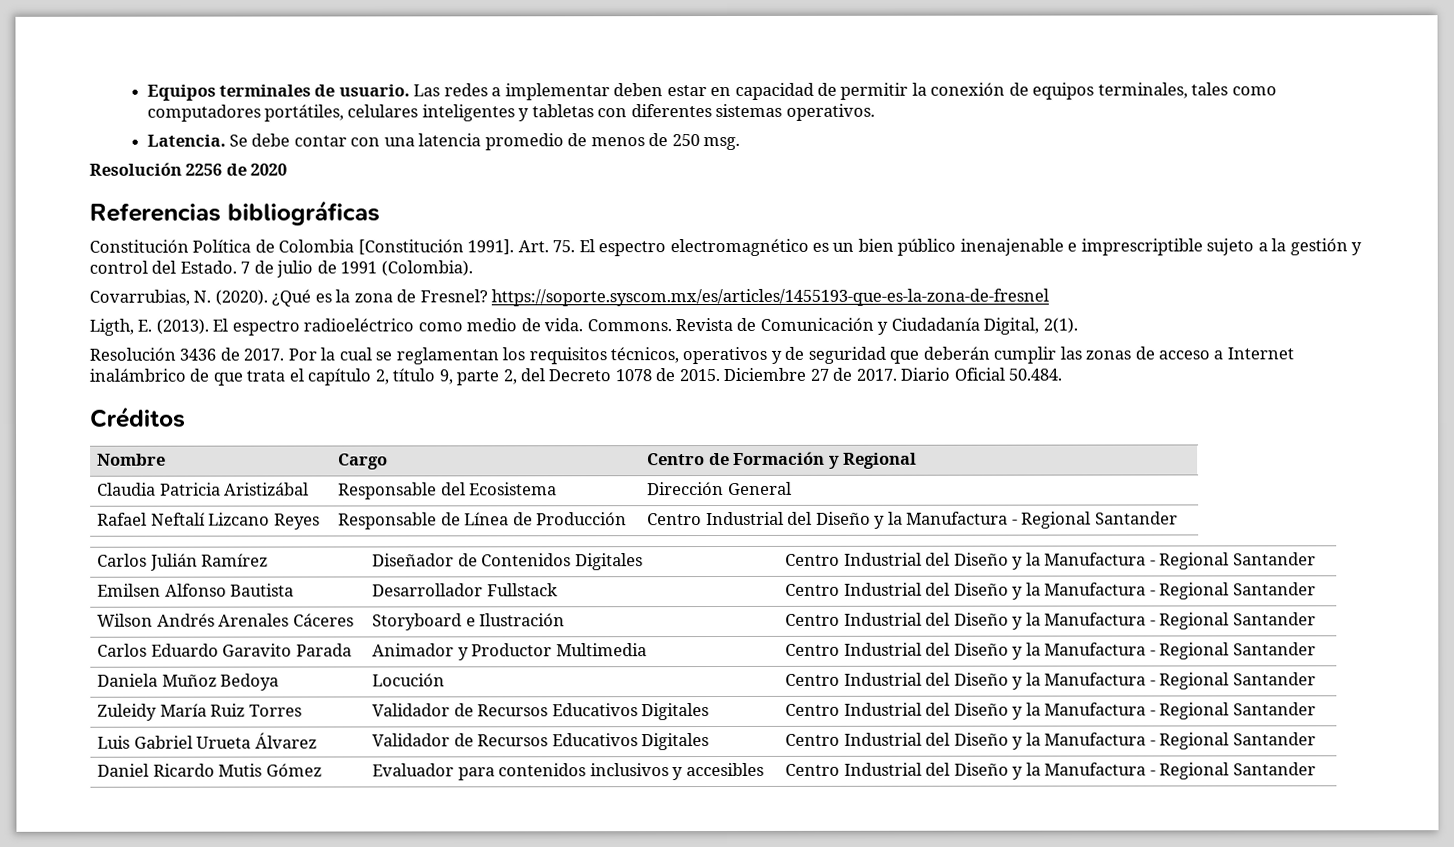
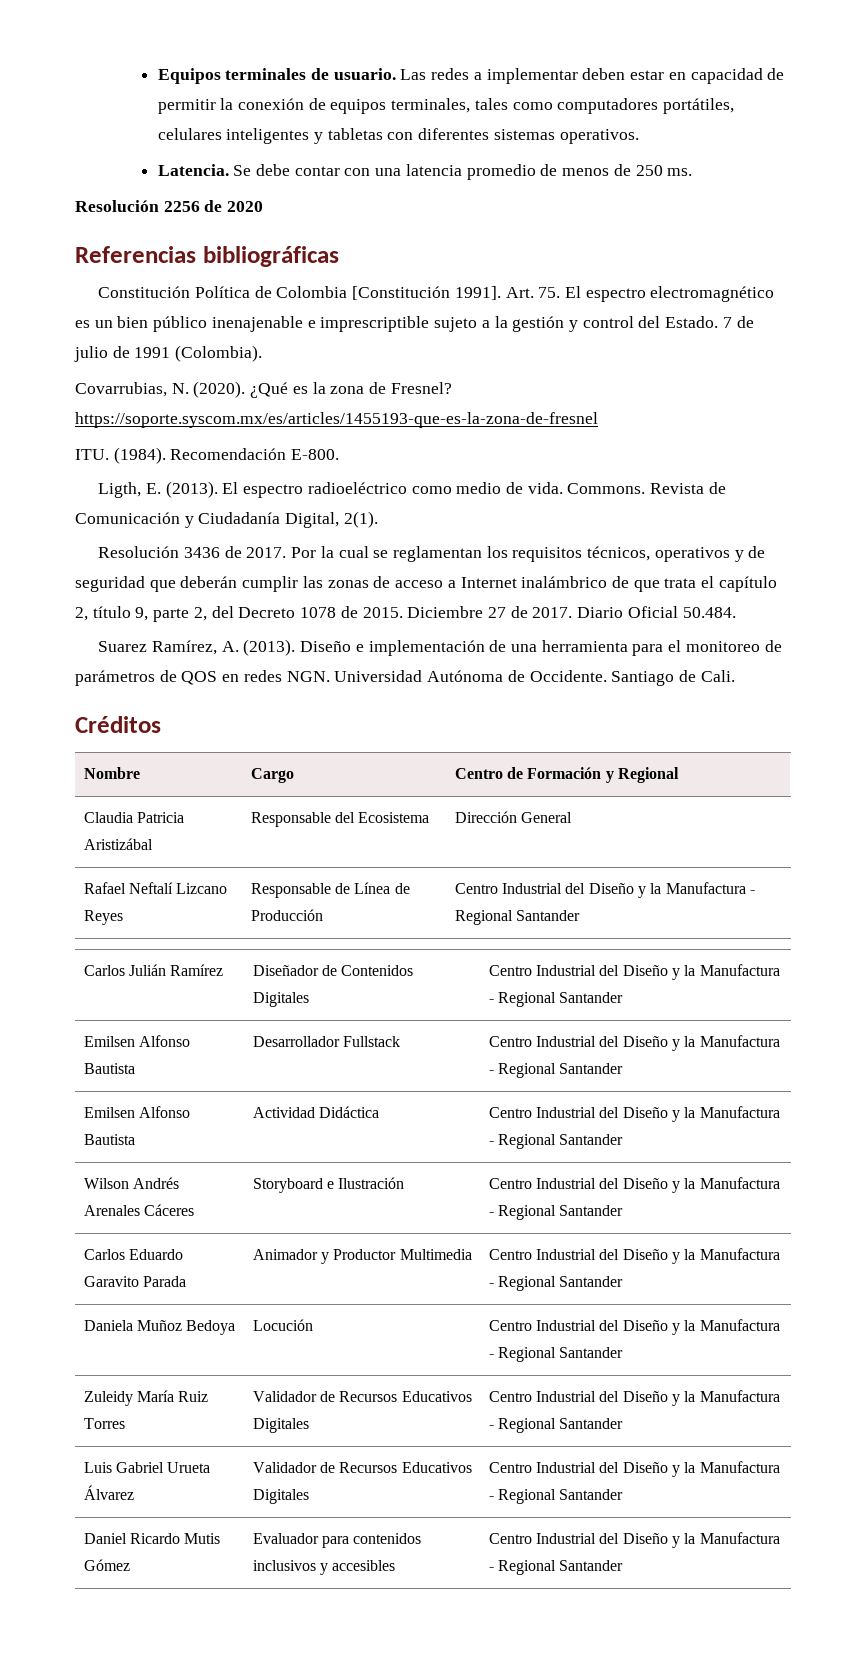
[703,136,741,151] msg. -> [667,168,693,176] ms.
(1050, 297) none -> [75,447,340,464] // ITU. (1984). Recomendación E-800.
(1063, 374) none -> [98,639,782,656] [75,670,735,686] // Suarez Ramírez, A. (2013). Diseño e implementación de una herramienta para el monitoreo de parámetros de QOS en redes NGN. Universidad Autónoma de Occidente. Santiago de Cali.
(1316, 589) none -> [83,1106,190,1118] [83,1134,135,1145] [252,1106,379,1118] [488,1106,780,1122] [488,1134,624,1149] // Emilsen Alfonso Bautista | Actividad Didáctica | Centro Industrial del Diseño y la Manufactura - Regional Santander

